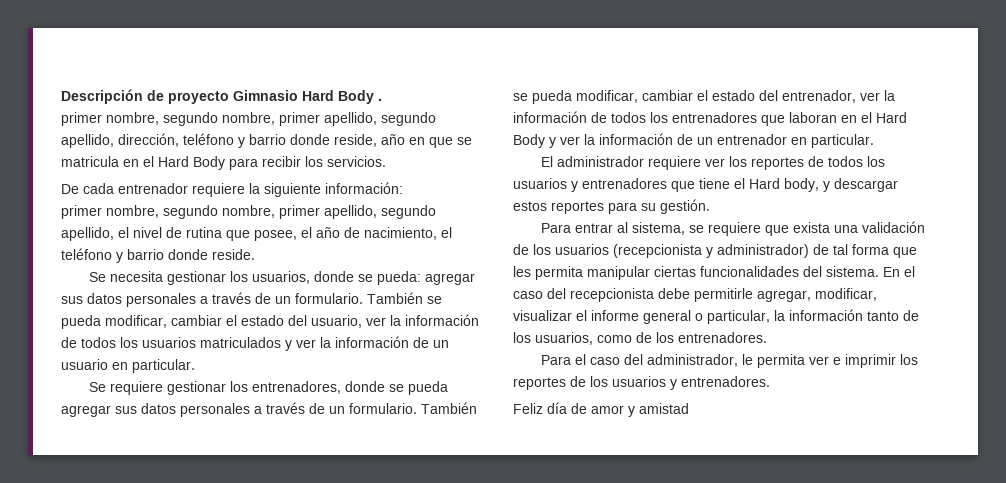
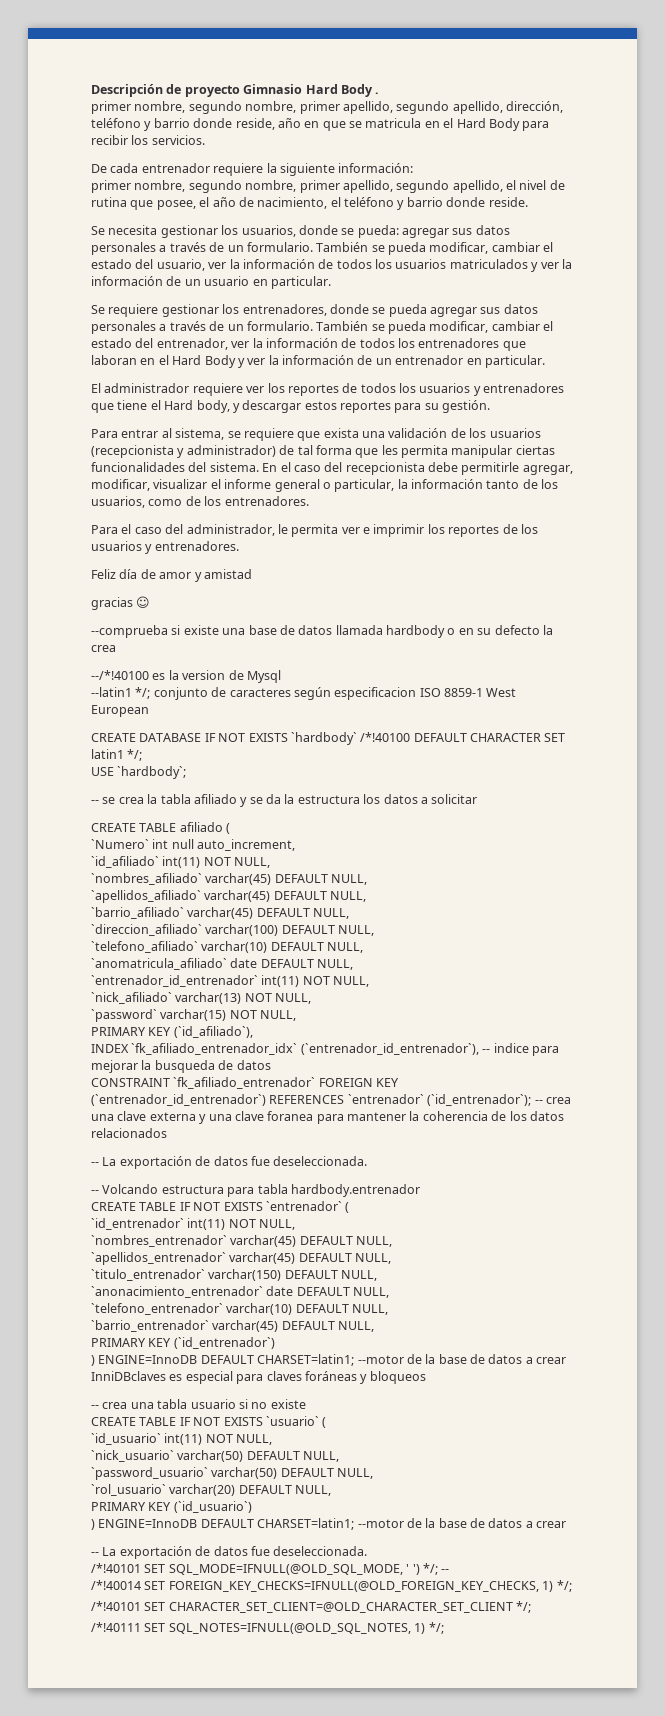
(689, 408) none -> [91,596,151,610] [91,625,553,638] [91,645,116,652] [91,670,281,683] [91,687,517,700] [91,705,149,717] [91,732,566,745] [91,749,143,761] [91,766,187,779] [91,794,478,807] [91,822,231,834] [91,839,296,851] [91,856,271,868] [91,873,368,885] [91,890,367,903] [91,907,350,919] [91,924,375,936] [91,941,364,953] [91,958,354,970] [91,975,370,987] [91,992,312,1004] [91,1009,297,1022] [91,1026,253,1038] [91,1043,559,1056] [91,1060,271,1073] [91,1077,400,1089] [91,1094,571,1106] [91,1111,564,1124] [91,1128,167,1138] [91,1156,368,1169] [91,1184,420,1197] [91,1201,350,1213] [91,1218,296,1230] [91,1235,393,1247] [91,1252,392,1265] [91,1269,378,1281] [91,1286,390,1298] [91,1303,389,1315] [91,1320,375,1332] [91,1337,275,1349] [91,1354,567,1366] [91,1371,426,1384] [91,1399,306,1409] [91,1416,327,1428] [91,1433,273,1445] [91,1450,340,1462] [91,1467,374,1480] [91,1484,332,1496] [91,1501,252,1513] [91,1518,567,1530] [91,1546,368,1559] [91,1563,450,1575] [91,1580,572,1592] [91,1601,532,1613] [91,1622,444,1634] // gracias ☺ // --comprueba si existe una base de datos llamada hardbody o en su defecto la crea // --/*!40100 es la version de Mysql // --latin1 */; conjunto de caracteres según especificacion ISO 8859-1 West European // CREATE DATABASE IF NOT EXISTS `hardbody` /*!40100 DEFAULT CHARACTER SET latin1 */; // USE `hardbody`; // -- se crea la tabla afiliado y se da la estructura los datos a solicitar // CREATE TABLE afiliado ( // `Numero` int null auto_increment, // `id_afiliado` int(11) NOT NULL, // `nombres_afiliado` varchar(45) DEFAULT NULL, // `apellidos_afiliado` varchar(45) DEFAULT NULL, // `barrio_afiliado` varchar(45) DEFAULT NULL, // `direccion_afiliado` varchar(100) DEFAULT NULL, // `telefono_afiliado` varchar(10) DEFAULT NULL, // `anomatricula_afiliado` date DEFAULT NULL, // `entrenador_id_entrenador` int(11) NOT NULL, // `nick_afiliado` varchar(13) NOT NULL, // `password` varchar(15) NOT NULL, // PRIMARY KEY (`id_afiliado`), // INDEX `fk_afiliado_entrenador_idx` (`entrenador_id_entrenador`), -- indice para mejorar la busqueda de datos // CONSTRAINT `fk_afiliado_entrenador` FOREIGN KEY (`entrenador_id_entrenador`) REFERENCES `entrenador` (`id_entrenador`); -- crea una clave externa y una clave foranea para mantener la coherencia de los datos relacionados // -- La exportación de datos fue deseleccionada. // -- Volcando estructura para tabla hardbody.entrenador // CREATE TABLE IF NOT EXISTS `entrenador` ( // `id_entrenador` int(11) NOT NULL, // `nombres_entrenador` varchar(45) DEFAULT NULL, // `apellidos_entrenador` varchar(45) DEFAULT NULL, // `titulo_entrenador` varchar(150) DEFAULT NULL, // `anonacimiento_entrenador` date DEFAULT NULL, // `telefono_entrenador` varchar(10) DEFAULT NULL, // `barrio_entrenador` varchar(45) DEFAULT NULL, // PRIMARY KEY (`id_entrenador`) // ) ENGINE=InnoDB DEFAULT CHARSET=latin1; --motor de la base de datos a crear InniDBclaves es especial para claves foráneas y bloqueos // -- crea una tabla usuario si no existe // CREATE TABLE IF NOT EXISTS `usuario` ( // `id_usuario` int(11) NOT NULL, // `nick_usuario` varchar(50) DEFAULT NULL, // `password_usuario` varchar(50) DEFAULT NULL, // `rol_usuario` varchar(20) DEFAULT NULL, // PRIMARY KEY (`id_usuario`) // ) ENGINE=InnoDB DEFAULT CHARSET=latin1; --motor de la base de datos a crear // -- La exportación de datos fue deseleccionada. // /*!40101 SET SQL_MODE=IFNULL(@OLD_SQL_MODE, ' ') */; -- // /*!40014 SET FOREIGN_KEY_CHECKS=IFNULL(@OLD_FOREIGN_KEY_CHECKS, 1) */; // /*!40101 SET CHARACTER_SET_CLIENT=@OLD_CHARACTER_SET_CLIENT */; // /*!40111 SET SQL_NOTES=IFNULL(@OLD_SQL_NOTES, 1) */;

